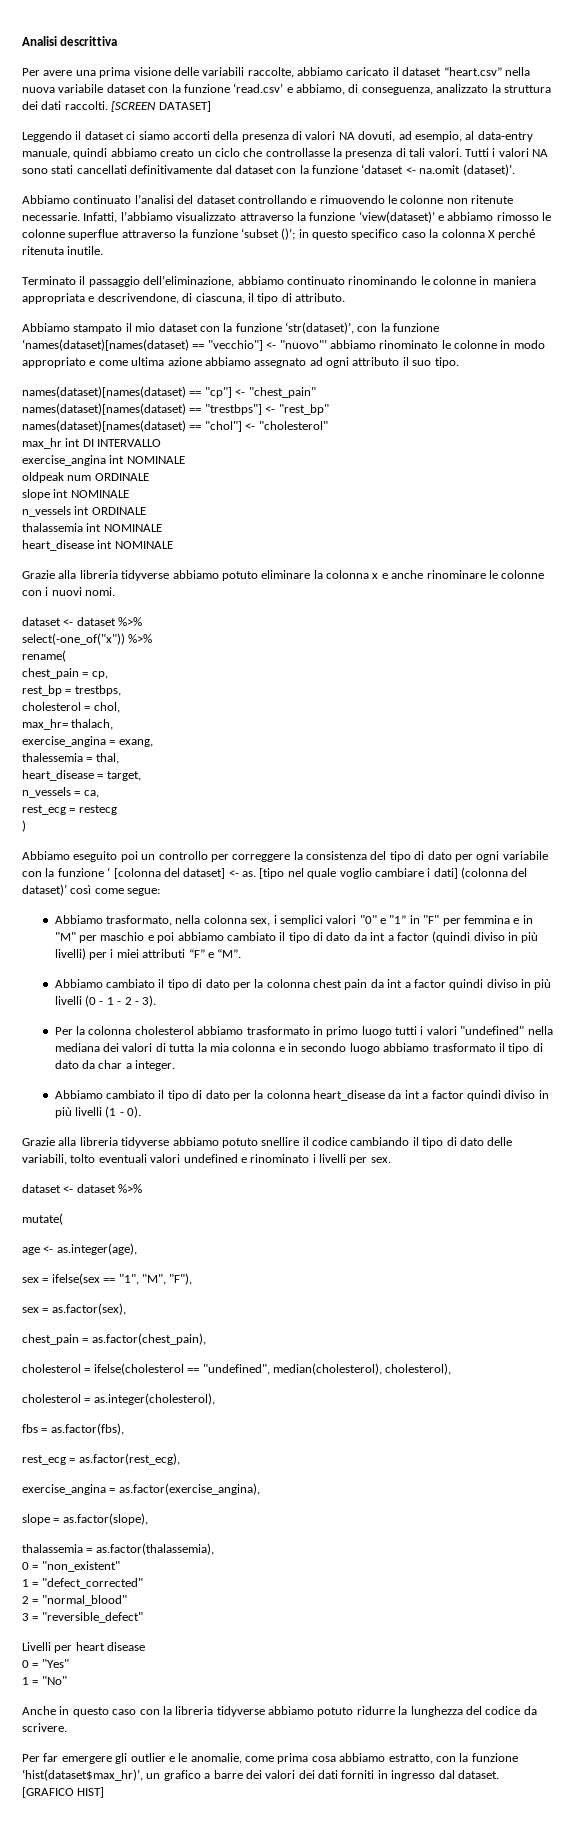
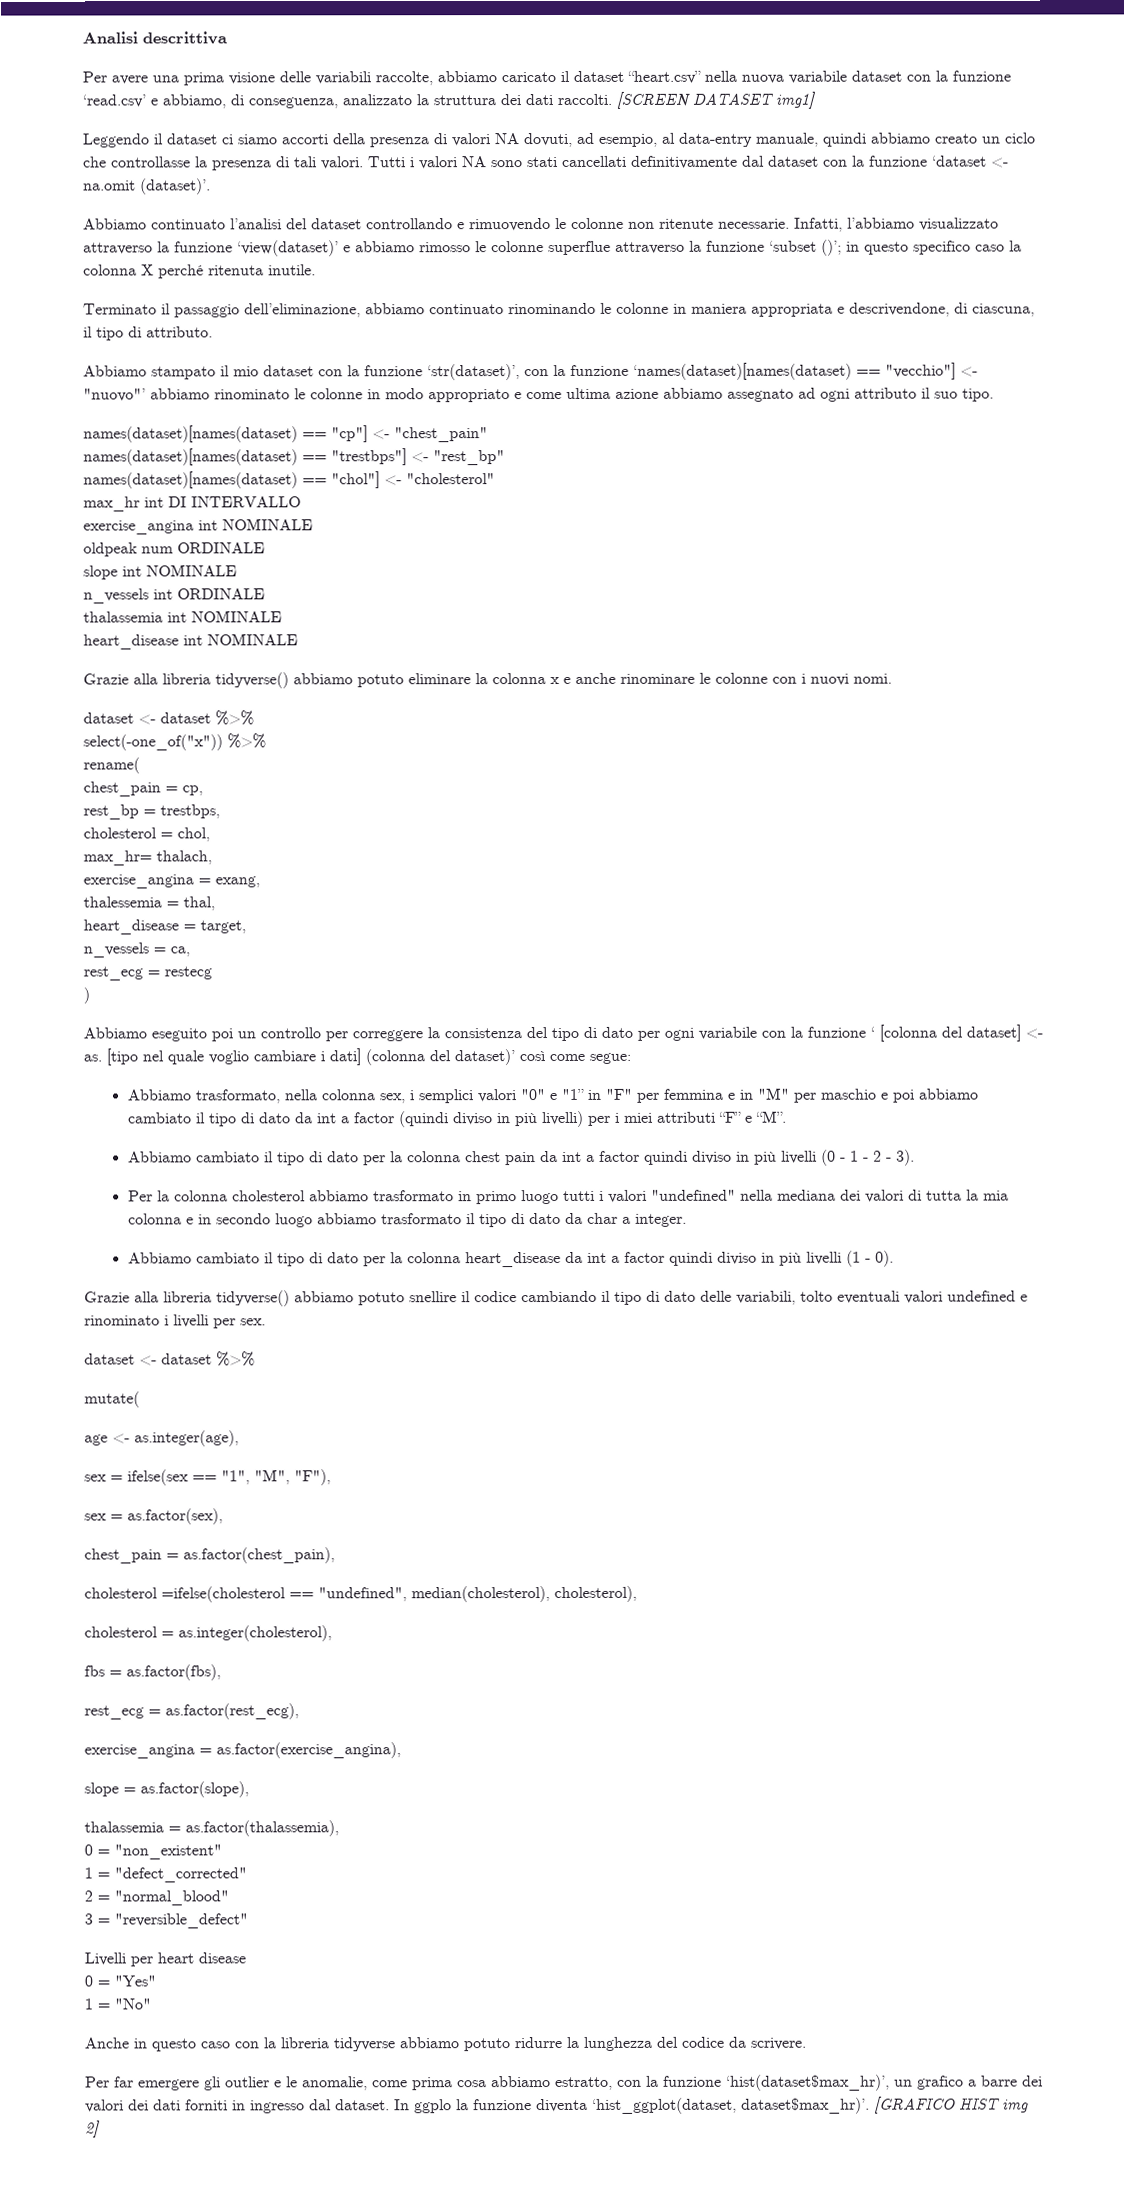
[158,101,211,112] DATASET] -> [692,91,815,109] DATASET img1]
[121,570,170,581] tidyverse -> [215,672,289,689] tidyverse()
[121,1137,170,1148] tidyverse -> [216,1290,290,1307] tidyverse()
[84,1363,184,1375] = ifelse(cholesterol -> [161,1586,286,1603] =ifelse(cholesterol
[22,1787,105,1798] [GRAFICO HIST] -> [394,2096,1029,2114] [85,2120,100,2138] In ggplo la funzione diventa ‘hist_ggplot(dataset, dataset$max_hr)’. [GRAFICO HIST img 2]

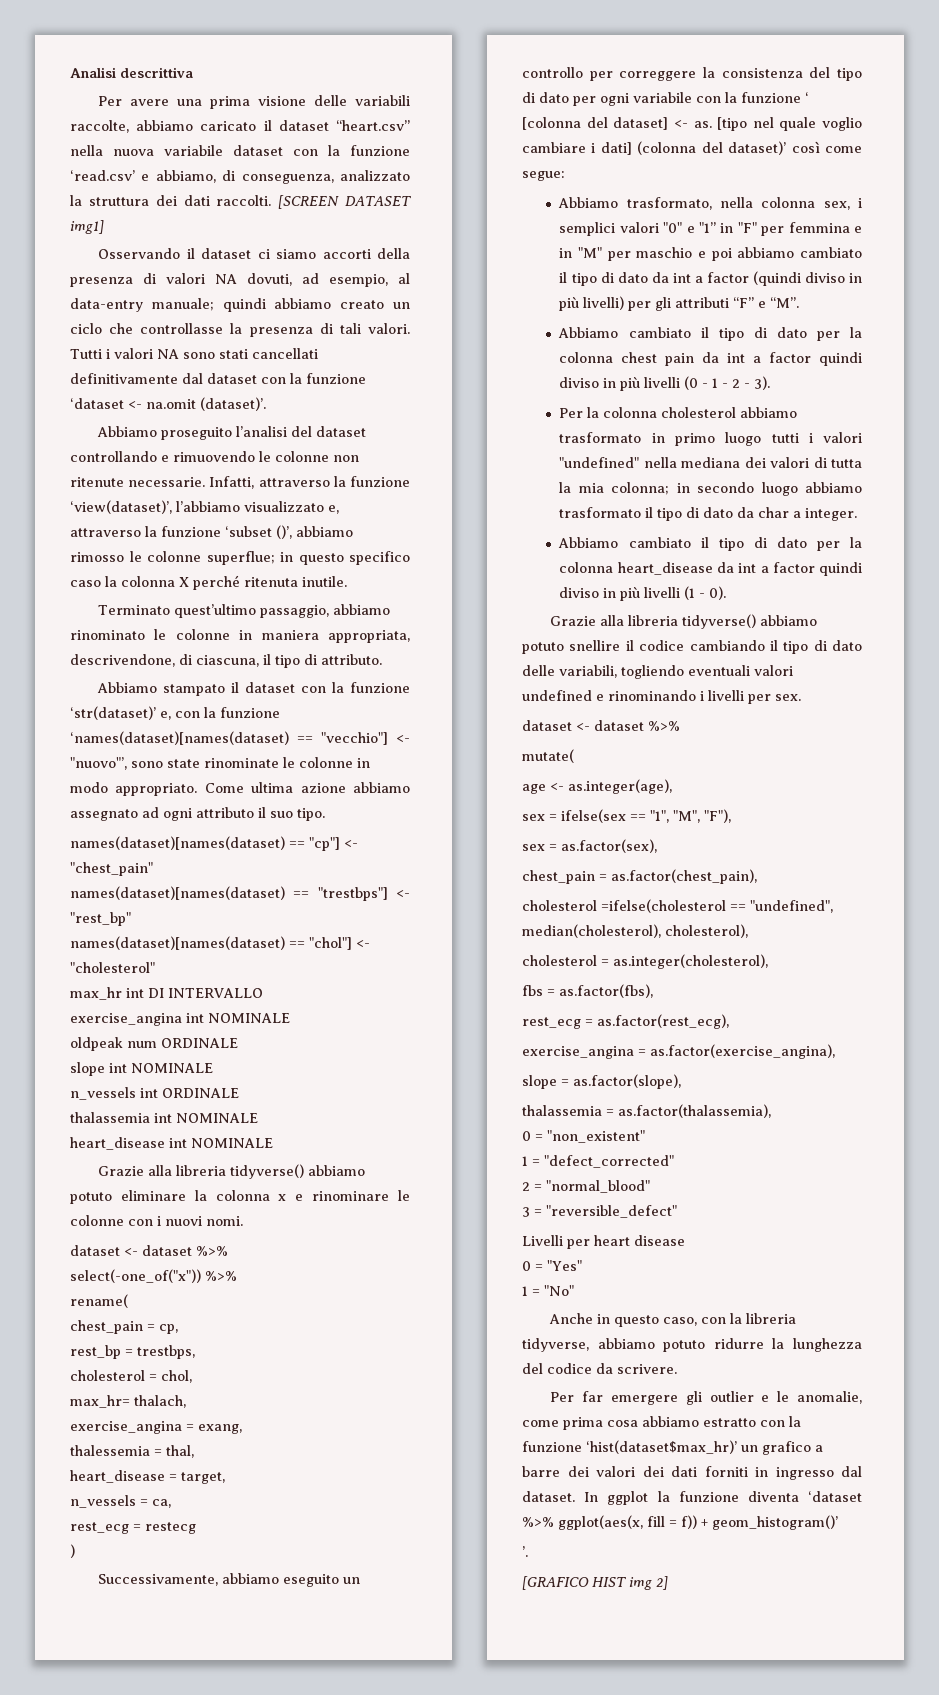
[82,133,150,148] Leggendo -> [98,248,181,259] Osservando
[755,132,819,147] manuale, -> [151,298,214,311] manuale;
[151,219,226,230] continuato -> [161,427,233,440] proseguito
[847,217,999,231] [83,239,842,257] l’abbiamo visualizzato attraverso la funzione ‘view(dataset)’ e abbiamo rimosso le colonne superflue attraverso la funzione ‘subset ()’; -> [258,476,410,487] [70,500,339,514] [70,525,353,539] [70,551,275,565] attraverso la funzione ‘view(dataset)’, l’abbiamo visualizzato e, attraverso la funzione ‘subset ()’, abbiamo rimosso le colonne superflue;
[161,302,596,318] il passaggio dell’eliminazione, abbiamo continuato rinominando -> [174,604,391,618] [70,630,145,640] quest’ultimo passaggio, abbiamo rinominato
[751,303,845,317] appropriata e -> [328,630,410,643] appropriata,
[233,364,520,381] mio dataset con la funzione ‘str(dataset)’, -> [245,682,411,693] [70,706,171,720] dataset con la funzione ‘str(dataset)’ e,
[83,388,290,402] "nuovo"’ abbiamo rinominato -> [70,757,279,770] "nuovo"’, sono state rinominate
[428,389,562,403] appropriato e come -> [115,783,244,796] appropriato. Come
[575,672,616,684] anche -> (304, 1197) none
[83,1027,233,1042] Abbiamo eseguito poi -> [98,1573,340,1587] Successivamente, abbiamo eseguito
[614,1112,653,1123] i miei -> [655,297,672,311] gli
[127,1213,194,1225] colonna e -> [611,482,670,495] colonna;
[800,1290,833,1302] tolto -> [621,665,684,679] togliendo
[84,1315,160,1326] rinominato -> [608,690,696,701] rinominando
[200,2041,231,2049] caso -> [663,1317,698,1326] caso,
[333,2037,396,2052] tidyverse -> [522,1338,589,1352] tidyverse,
[555,2074,890,2091] estratto, con la funzione ‘hist(dataset$max_hr)’, -> [703,1416,801,1427] [522,1440,737,1454] estratto con la funzione ‘hist(dataset$max_hr)’
[414,2099,452,2114] ggplo -> [607,1491,649,1505] ggplot
[592,2097,870,2114] ‘hist_ggplot(dataset, dataset$max_hr)’. -> [808,1491,862,1502] [522,1515,838,1530] [522,1546,528,1557] ‘dataset %>% ggplot(aes(x, fill = f)) + geom_histogram()’ // ’. //

